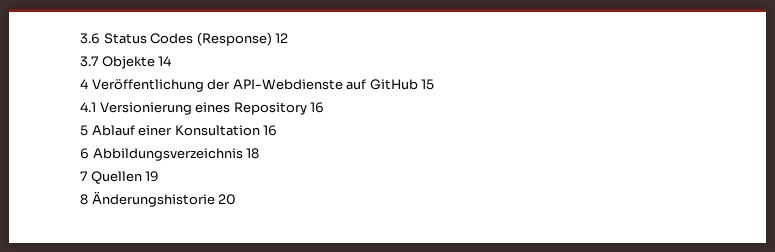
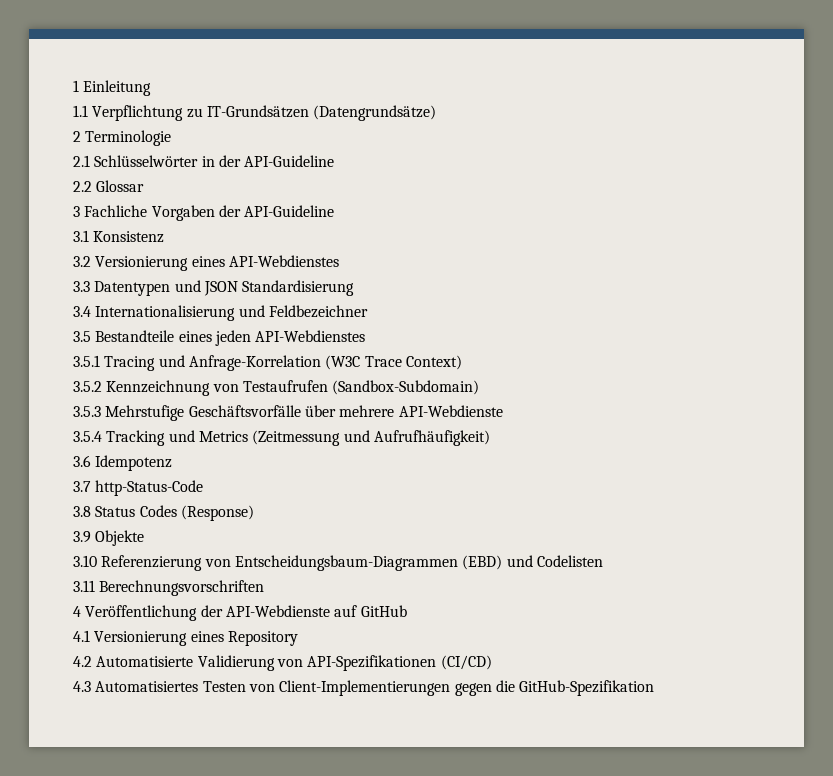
[80,33,100,44] 3.6 -> [73,80,152,96] [73,105,437,121] [73,130,172,146] [73,155,335,167] [73,180,145,192] [73,205,335,221] [73,230,165,243] [73,255,339,271] [73,280,355,296] [73,305,368,321] [73,330,366,346] [73,355,462,371] [73,380,480,396] [73,405,503,421] [73,430,490,446] [73,455,173,471] [73,480,204,496] [73,506,91,517] 1 Einleitung // 1.1 Verpflichtung zu IT-Grundsätzen (Datengrundsätze) // 2 Terminologie // 2.1 Schlüsselwörter in der API-Guideline // 2.2 Glossar // 3 Fachliche Vorgaben der API-Guideline // 3.1 Konsistenz // 3.2 Versionierung eines API-Webdienstes // 3.3 Datentypen und JSON Standardisierung // 3.4 Internationalisierung und Feldbezeichner // 3.5 Bestandteile eines jeden API-Webdienstes // 3.5.1 Tracing und Anfrage-Korrelation (W3C Trace Context) // 3.5.2 Kennzeichnung von Testaufrufen (Sandbox-Subdomain) // 3.5.3 Mehrstufige Geschäftsvorfälle über mehrere API-Webdienste // 3.5.4 Tracking und Metrics (Zeitmessung und Aufrufhäufigkeit) // 3.6 Idempotenz // 3.7 http-Status-Code // 3.8
[275,33,289,43] [80,56,98,67] 12 // 3.7 -> [73,531,91,543] // 3.9
[158,56,172,66] 14 -> [73,555,603,571] [73,580,265,596] // 3.10 Referenzierung von Entscheidungsbaum-Diagrammen (EBD) und Codelisten // 3.11 Berechnungsvorschriften
[421,79,435,90] 15 -> (407, 611) none
[310,102,325,113] [80,125,278,136] [80,148,260,161] [80,171,160,184] [80,191,237,207] 16 // 5 Ablauf einer Konsultation 16 // 6 Abbildungsverzeichnis 18 // 7 Quellen 19 // 8 Änderungshistorie 20 -> [73,655,492,671] [73,680,655,696] // 4.2 Automatisierte Validierung von API-Spezifikationen (CI/CD) // 4.3 Automatisiertes Testen von Client-Implementierungen gegen die GitHub-Spezifikation

